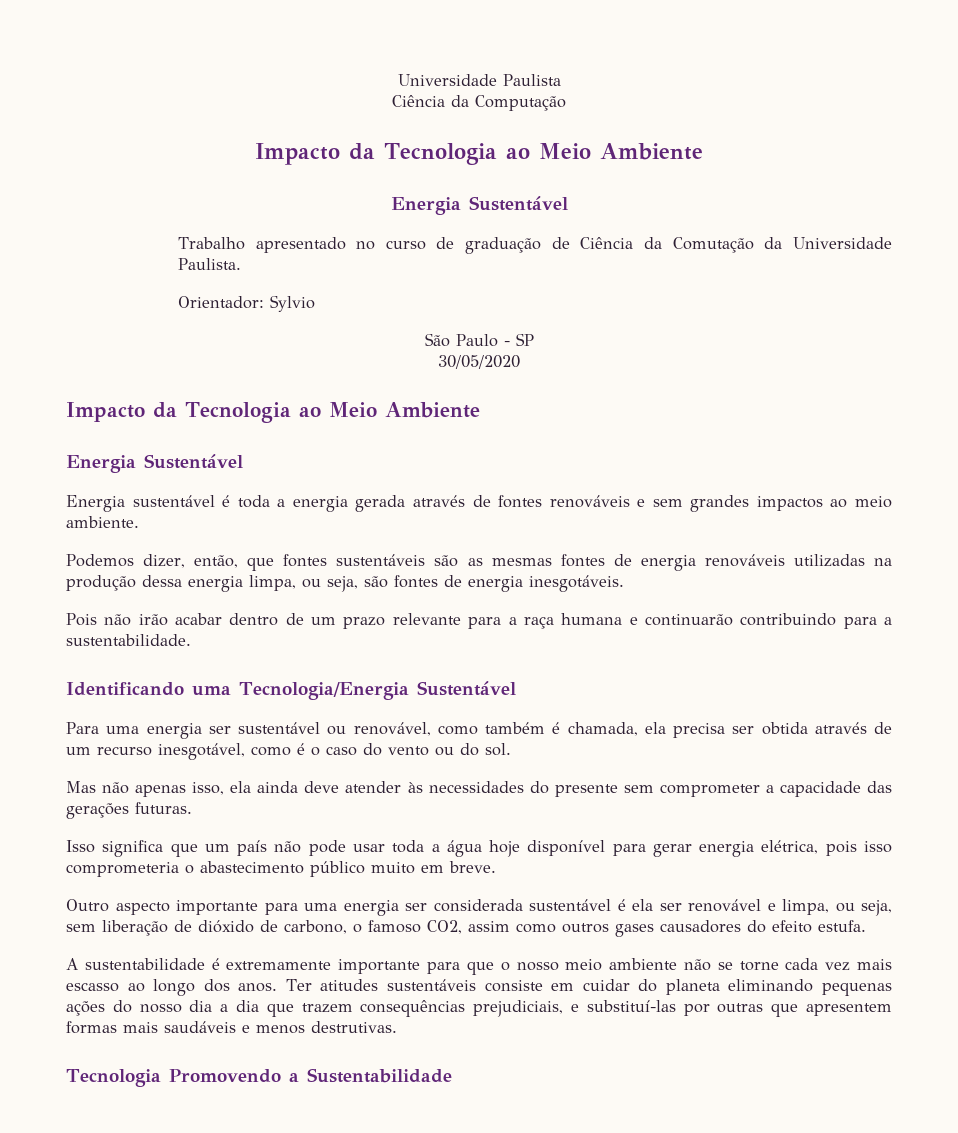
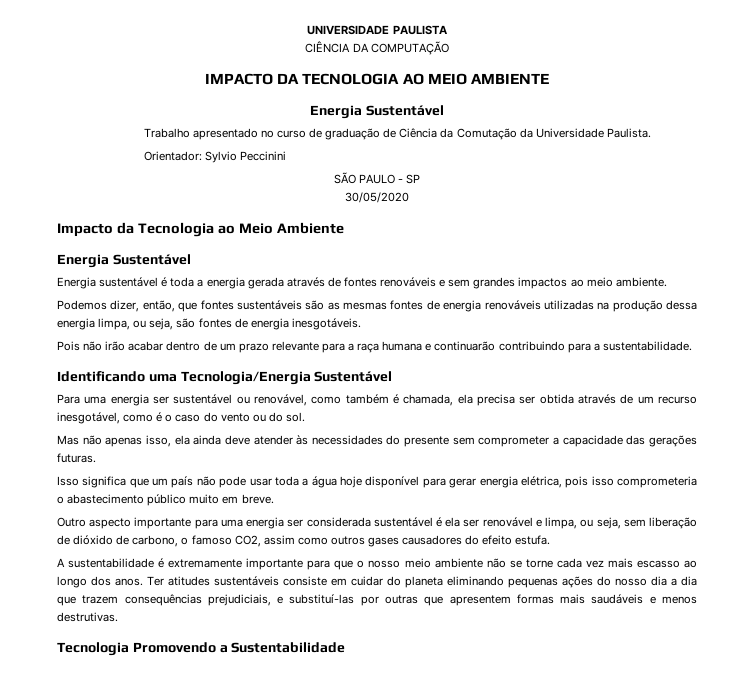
[397,74,561,86] [392,95,566,111] [255,143,703,165] Universidade Paulista // Ciência da Computação // Impacto da Tecnologia ao Meio Ambiente -> [307,25,448,35] [305,41,449,55] [205,73,549,85] UNIVERSIDADE PAULISTA // CIÊNCIA DA COMPUTAÇÃO // IMPACTO DA TECNOLOGIA AO MEIO AMBIENTE
[424,333,498,347] // São Paulo -> [239,151,286,161] [333,172,395,184] Peccinini // SÃO PAULO

